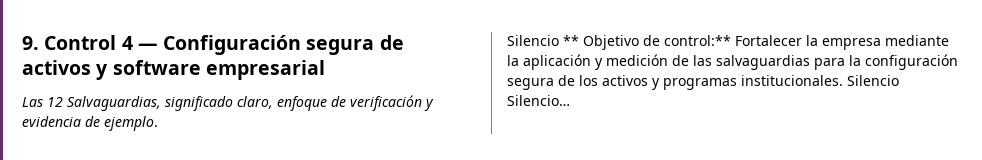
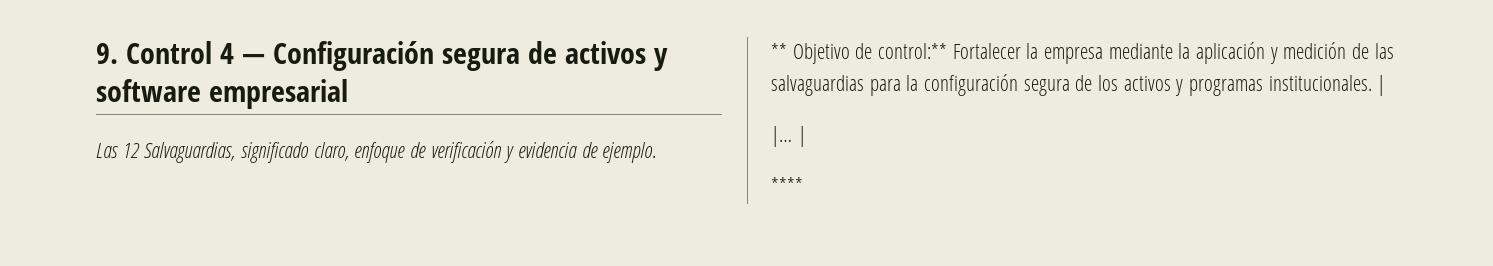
[507,35,559,46] Silencio -> (657, 152) none
[847,75,899,86] [507,95,570,106] Silencio Silencio… -> [1377,75,1386,96] [771,126,806,147] [771,177,803,193] | // |… | // ****

